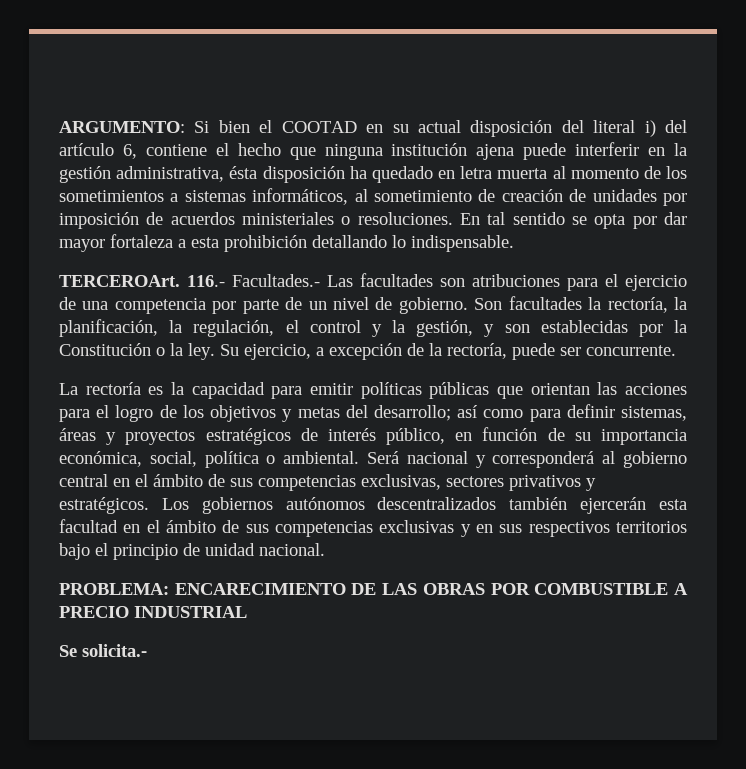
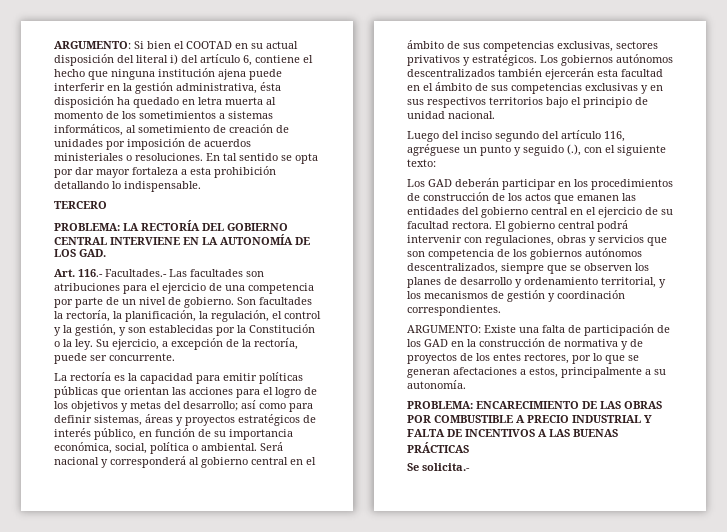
[59,275,180,287] TERCEROArt. -> [54,201,107,209] [54,220,288,231] [54,234,310,245] [54,249,106,257] [54,269,75,277] TERCERO // PROBLEMA: LA RECTORÍA DEL GOBIERNO CENTRAL INTERVIENE EN LA AUTONOMÍA DE LOS GAD. // Art.
(325, 549) none -> [407,130,625,142] [407,144,666,156] [407,159,436,167] [407,178,673,190] [407,192,636,204] [407,207,673,218] [407,220,628,232] [407,235,667,246] [407,248,642,260] [407,263,649,274] [407,277,666,288] [407,290,625,302] [407,305,501,316] [407,324,670,336] [407,338,643,350] [407,353,639,364] [407,367,666,378] [407,380,466,389] // Luego del inciso segundo del artículo 116, agréguese un punto y seguido (.), con el siguiente texto: // Los GAD deberán participar en los procedimientos de construcción de los actos que emanen las entidades del gobierno central en el ejercicio de su facultad rectora. El gobierno central podrá intervenir con regulaciones, obras y servicios que son competencia de los gobiernos autónomos descentralizados, siempre que se observen los planes de desarrollo y ordenamiento territorial, y los mecanismos de gestión y coordinación correspondientes. // ARGUMENTO: Existe una falta de participación de los GAD en la construcción de normativa y de proyectos de los entes rectores, por lo que se generan afectaciones a estos, principalmente a su autonomía.
(247, 612) none -> [644,415,652,423] [407,429,618,437] [407,442,469,453] Y FALTA DE INCENTIVOS A LAS BUENAS PRÁCTICAS

